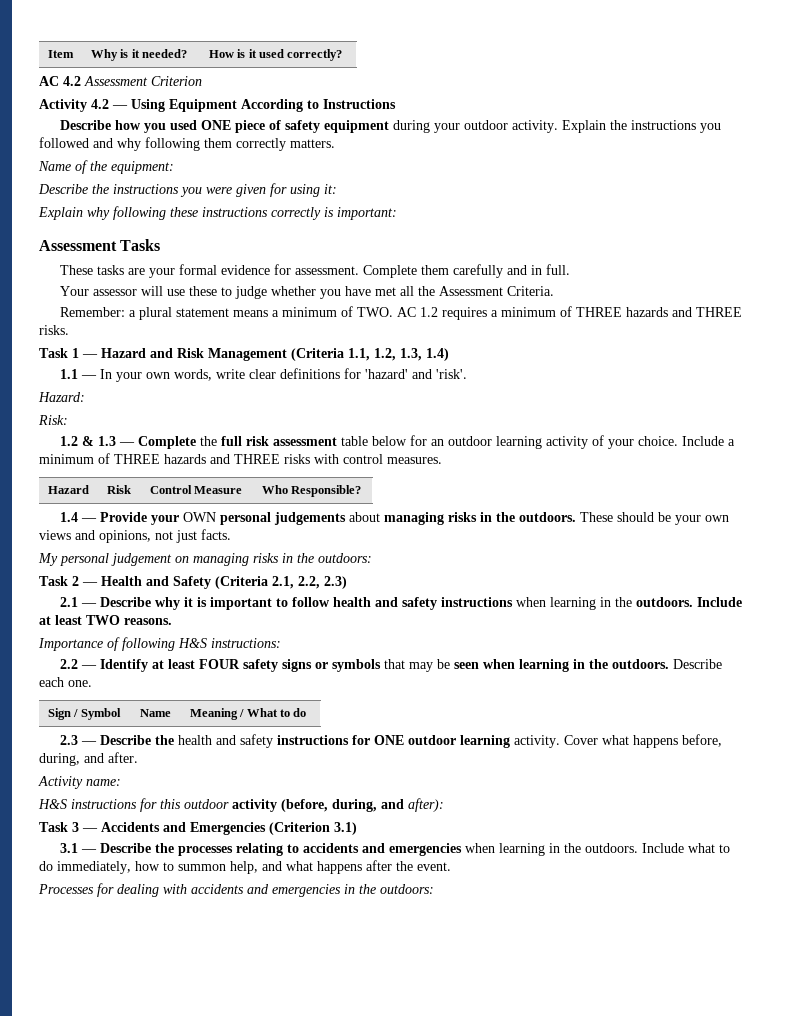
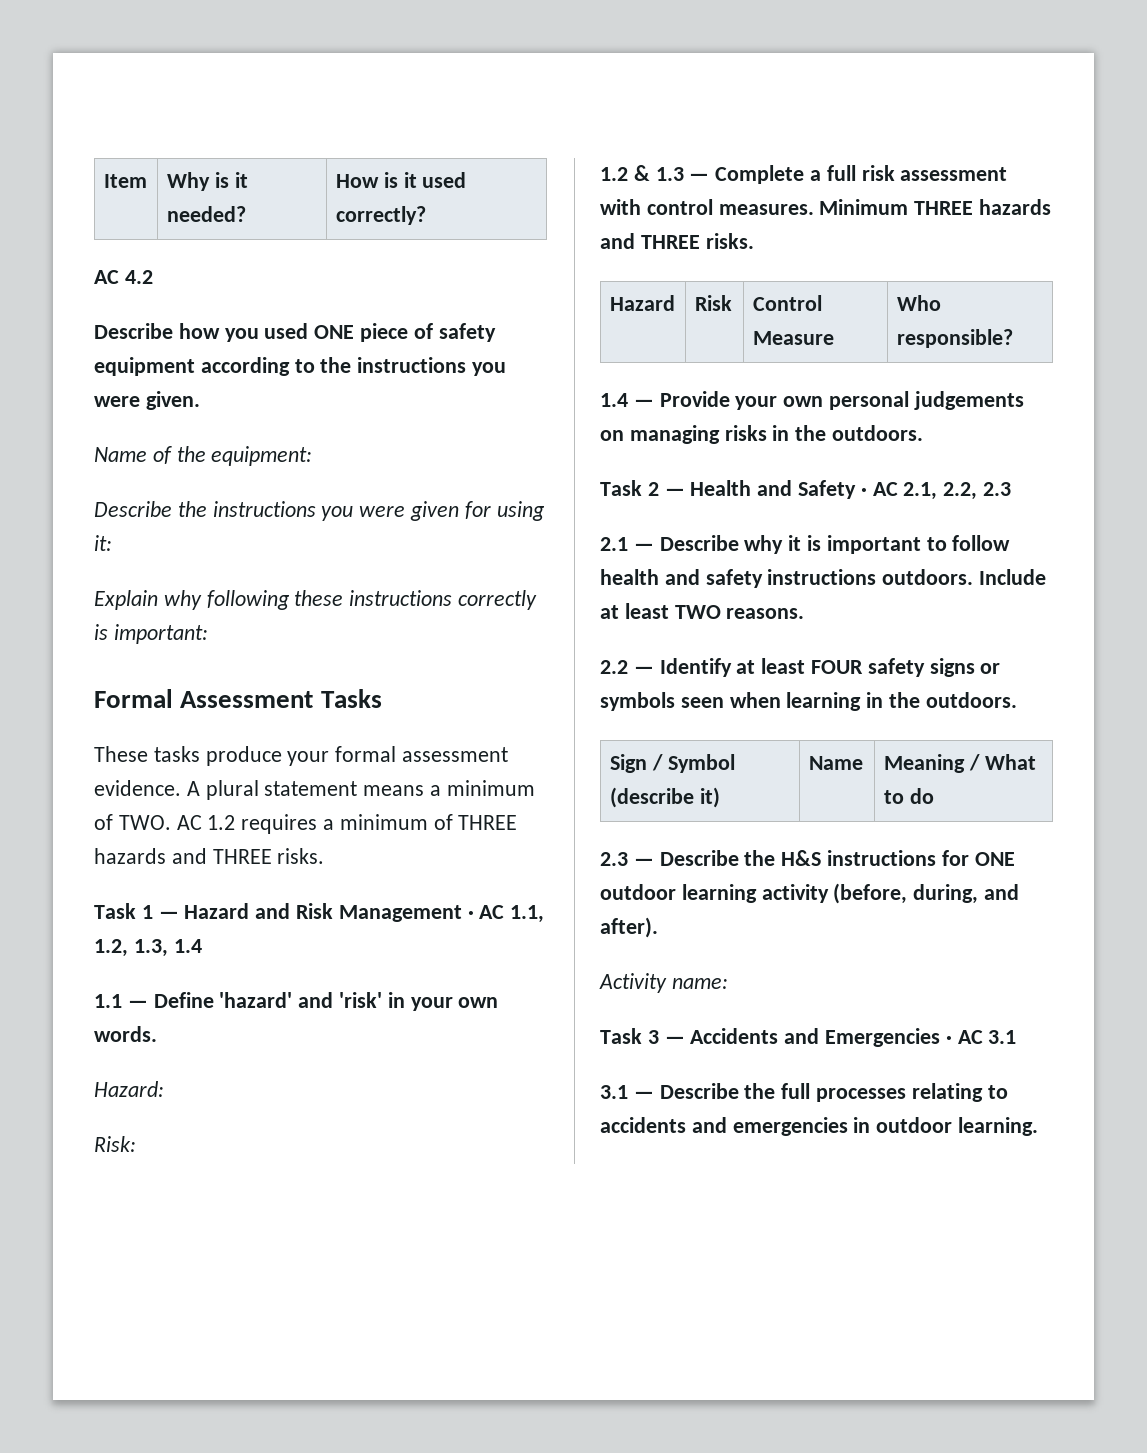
[84,76,202,86] [39,99,396,112] Assessment Criterion // Activity 4.2 — Using Equipment According to Instructions -> (153, 277) none
[392,120,721,133] [39,137,335,151] during your outdoor activity. Explain the instructions you followed and why following them correctly matters. -> [200,357,507,376] [94,391,200,410] according to the instructions you were given.
(397, 213) none -> [94,689,173,708] Formal
[127,268,145,275] are -> [205,746,282,766] produce
[220,264,570,278] [59,286,554,299] [59,307,136,317] evidence for assessment. Complete them carefully and in full. // Your assessor will use these to judge whether you have met all the Assessment Criteria. // Remember: a -> [402,747,509,762] [94,780,200,796] assessment evidence. A
[291,348,344,361] (Criteria -> [467,905,505,919] · AC
[426,348,449,361] 1.4) -> [173,939,202,953] 1.4
[99,368,467,382] In your own words, write clear definitions for 'hazard' and 'risk'. -> [153,992,499,1011] [94,1026,157,1042] Define 'hazard' and 'risk' in your own words.
[199,436,217,446] the -> [810,170,822,181] a
[340,435,735,449] [39,453,442,464] table below for an outdoor learning activity of your choice. Include a minimum of THREE hazards and THREE risks with control measures. -> [600,199,1052,215] [600,233,754,249] with control measures. Minimum THREE hazards and THREE risks.
[291,485,362,497] Responsible? -> [896,329,1013,348] responsible?
[182,512,216,522] OWN -> [783,396,824,407] own
[348,512,380,522] about -> [600,430,624,441] on
[579,512,729,525] [39,529,231,543] [38,553,372,566] These should be your own views and opinions, not just facts. // My personal judgement on managing risks in the outdoors: -> (924, 433) none
[215,576,268,589] (Criteria -> [860,482,898,496] · AC
[324,576,347,589] 2.3) -> [983,482,1012,496] 2.3
[515,597,632,610] when learning in the -> (877, 577) none
[38,637,281,651] // Importance of following H&S instructions: -> (805, 613) none
[383,659,450,672] that may be -> (675, 701) none
[672,659,722,669] [39,677,92,687] Describe each one. -> (1017, 700) none
(121, 714) none -> [609,787,720,808] (describe it)
[177,734,273,748] health and safety -> [781,850,822,866] H&S
[513,734,722,748] [39,752,138,766] [38,776,121,789] [38,798,229,812] activity. Cover what happens before, during, and after. // Activity name: // H&S instructions for this outdoor -> (757, 893) none
[408,798,444,812] after): -> [600,917,658,938] [599,973,728,993] after). // Activity name:
[269,822,357,835] (Criterion 3.1) -> [945,1030,1017,1044] · AC 3.1
(174, 848) none -> [781,1083,811,1099] full
[464,843,730,856] [39,860,451,874] [38,883,434,897] when learning in the outdoors. Include what to do immediately, how to summon help, and what happens after the event. // Processes for dealing with accidents and emergencies in the outdoors: -> [853,1117,1039,1136] in outdoor learning.

